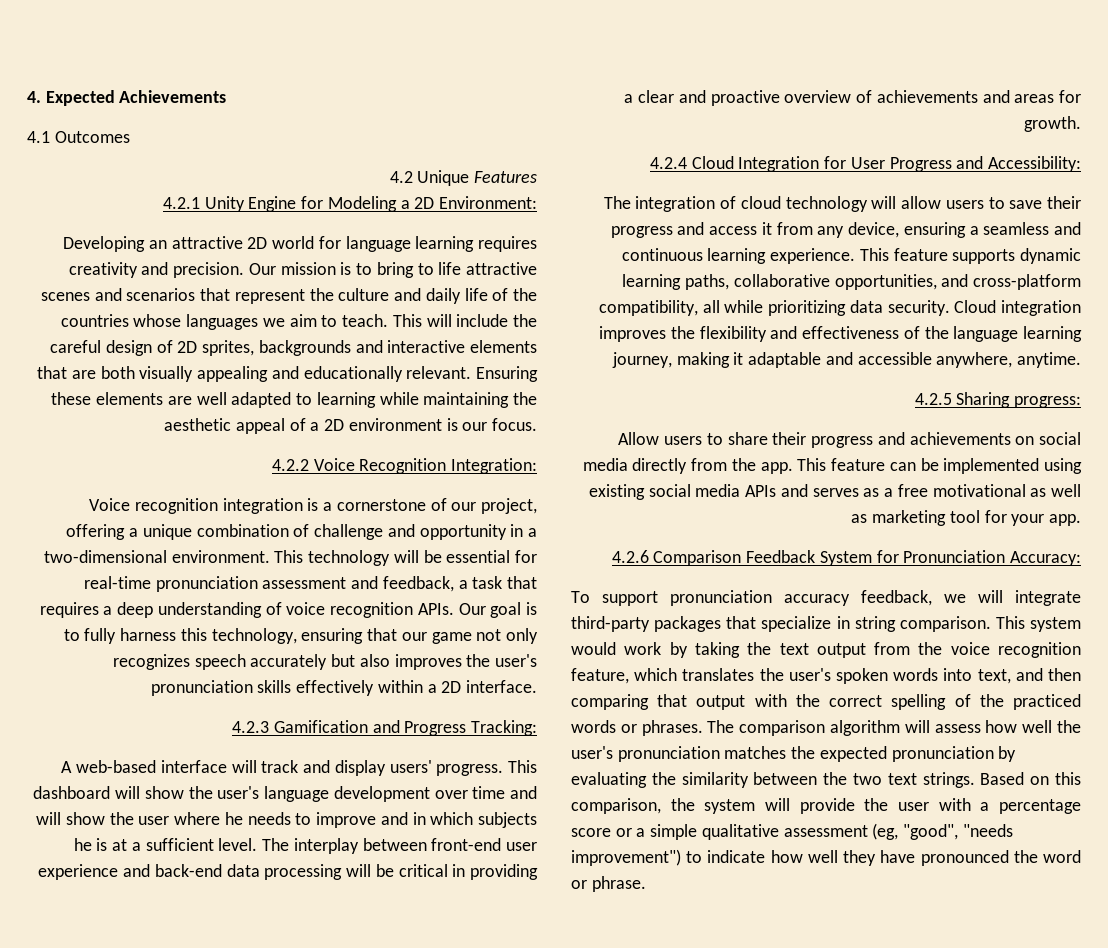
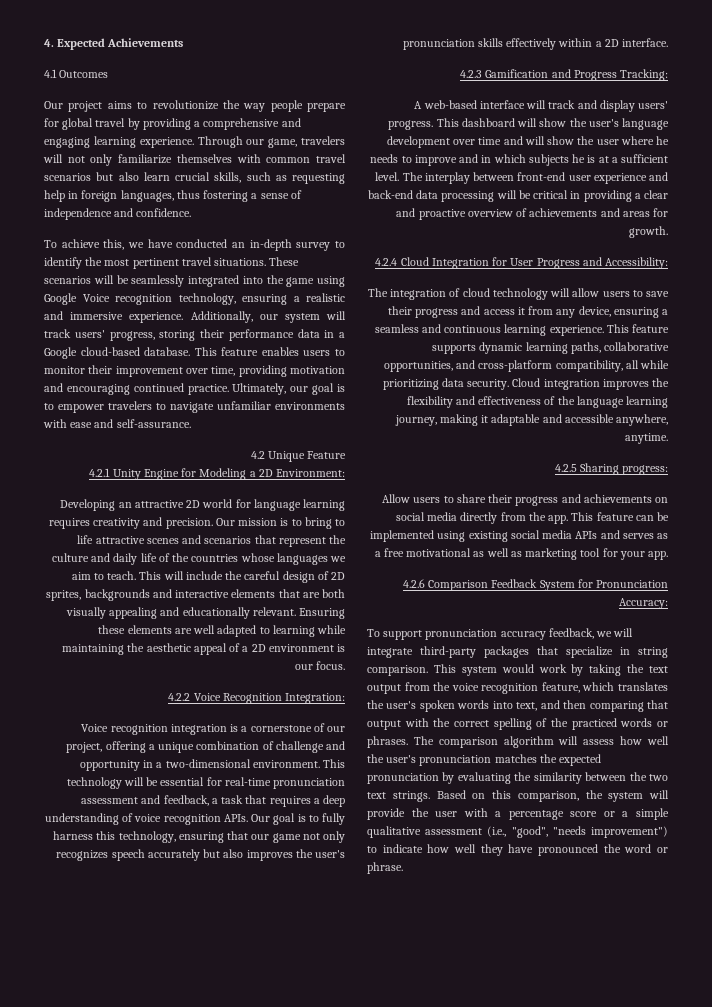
(130, 137) none -> [44,100,346,112] [44,118,301,130] [44,136,346,148] [43,154,347,166] [44,172,345,184] [44,190,302,202] [44,208,192,220] [44,239,345,251] [44,257,300,269] [44,275,345,287] [44,293,345,305] [44,311,346,323] [44,329,345,341] [44,347,345,359] [44,365,346,377] [44,383,345,395] [44,401,345,413] [43,419,191,428] // Our project aims to revolutionize the way people prepare for global travel by providing a comprehensive and engaging learning experience. Through our game, travelers will not only familiarize themselves with common travel scenarios but also learn crucial skills, such as requesting help in foreign languages, thus fostering a sense of independence and confidence. // To achieve this, we have conducted an in-depth survey to identify the most pertinent travel situations. These scenarios will be seamlessly integrated into the game using Google Voice recognition technology, ensuring a realistic and immersive experience. Additionally, our system will track users' progress, storing their performance data in a Google cloud-based database. This feature enables users to monitor their improvement over time, providing motivation and encouraging continued practice. Ultimately, our goal is to empower travelers to navigate unfamiliar environments with ease and self-assurance.
[474,171,537,183] Features -> [307,451,346,459] Feature
[872,823,899,840] (eg, -> [487,826,507,837] (i.e.,

